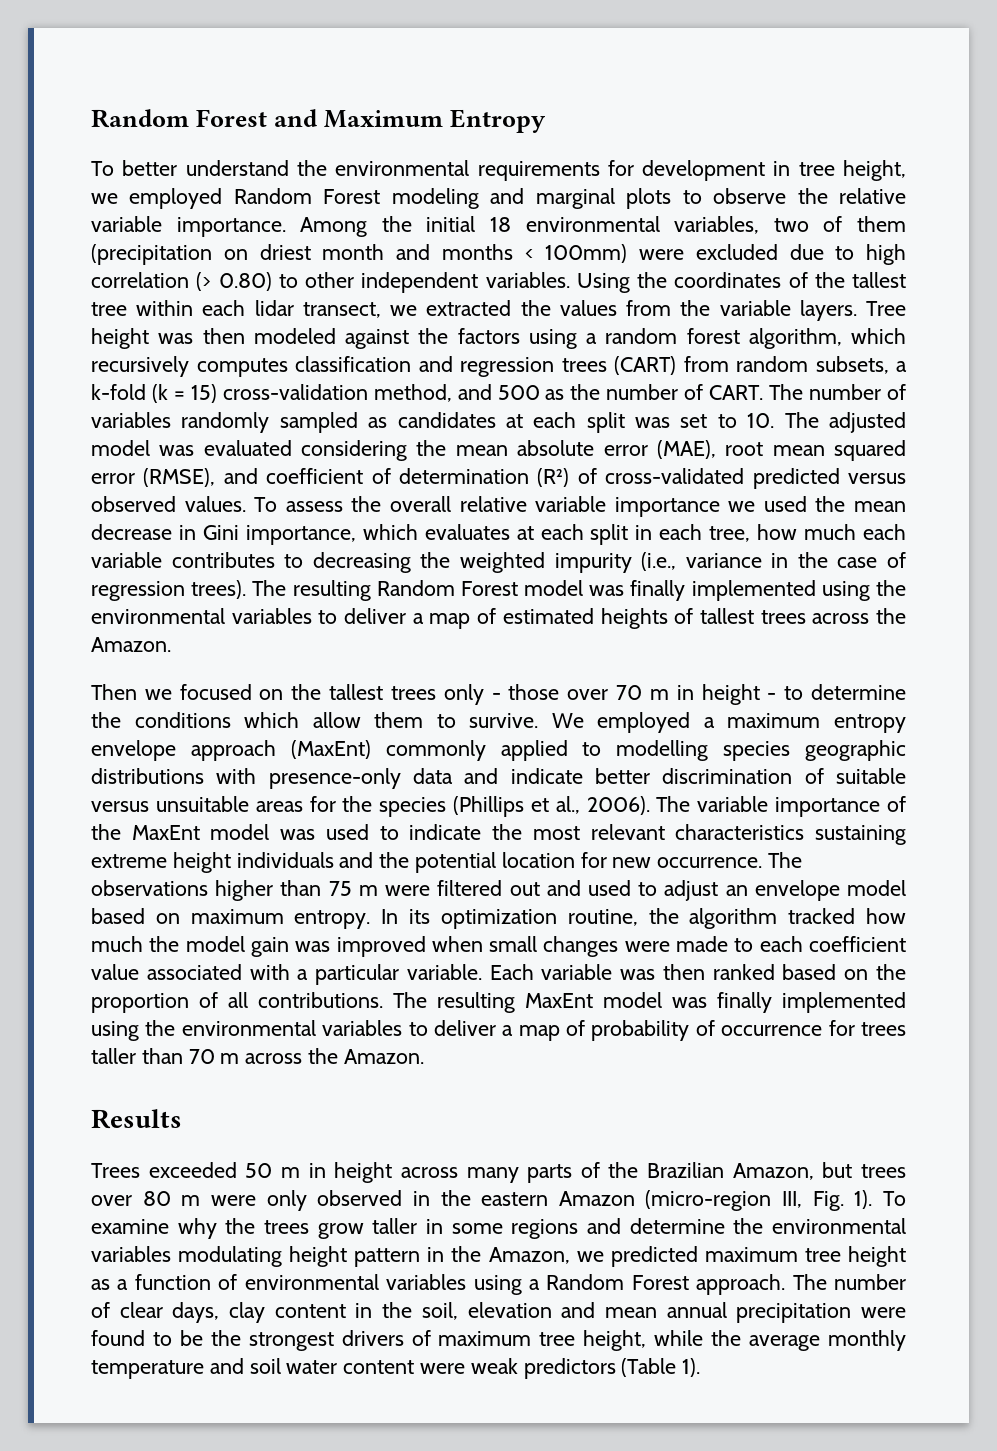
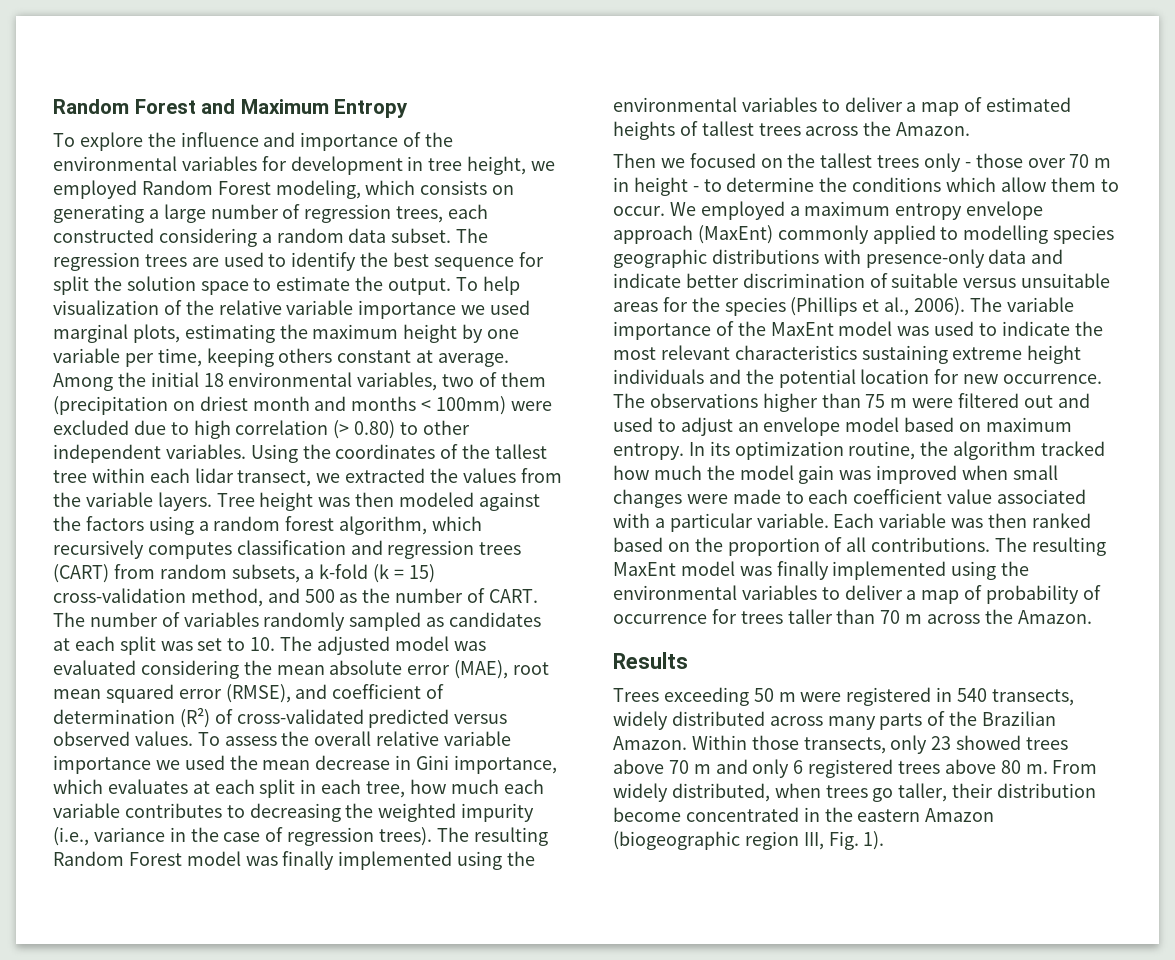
[122,160,600,181] better understand the environmental requirements -> [79,132,454,151] [53,156,257,171] explore the influence and importance of the environmental variables
[391,188,906,209] [91,216,286,237] modeling and marginal plots to observe the relative variable importance. -> [275,180,515,199] [53,204,489,223] [53,228,489,247] [53,252,544,271] [53,276,520,295] [53,300,531,319] [53,324,520,343] [53,348,510,367] modeling, which consists on generating a large number of regression trees, each constructed considering a random data subset. The regression trees are used to identify the best sequence for split the solution space to estimate the output. To help visualization of the relative variable importance we used marginal plots, estimating the maximum height by one variable per time, keeping others constant at average.
[469,713,539,728] survive. -> [613,206,665,216] occur.
[148,1162,237,1178] exceeded -> [663,687,749,706] exceeding
[308,1162,393,1183] in height -> [800,687,1074,706] [613,711,765,730] were registered in 540 transects, widely distributed
[732,1162,906,1180] [91,1190,403,1211] Amazon, but trees over 80 m were only observed -> [613,735,1069,754] [613,759,1098,778] [613,783,1097,802] [613,807,799,822] Amazon. Within those transects, only 23 showed trees above 70 m and only 6 registered trees above 80 m. From widely distributed, when trees go taller, their distribution become concentrated
[645,1190,772,1211] (micro-region -> [613,831,799,850] (biogeographic region
[883,1191,907,1206] [91,1218,906,1239] [91,1246,906,1267] [91,1274,906,1295] [91,1302,907,1323] [91,1330,906,1351] [91,1358,701,1379] To examine why the trees grow taller in some regions and determine the environmental variables modulating height pattern in the Amazon, we predicted maximum tree height as a function of environmental variables using a Random Forest approach. The number of clear days, clay content in the soil, elevation and mean annual precipitation were found to be the strongest drivers of maximum tree height, while the average monthly temperature and soil water content were weak predictors (Table 1). -> (885, 840) none

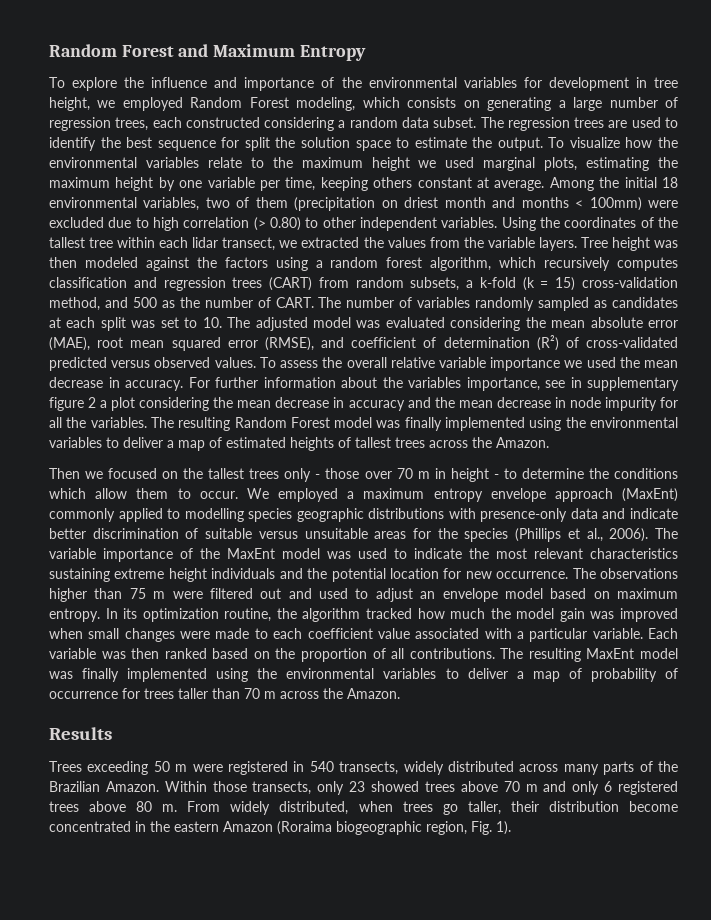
[482,276,520,295] [53,300,457,319] help visualization of the relative variable importance -> [569,137,678,148] [49,157,410,171] visualize how the environmental variables relate to the maximum height
[416,755,557,774] [53,779,544,798] [53,803,535,822] [53,827,433,846] Gini importance, which evaluates at each split in each tree, how much each variable contributes to decreasing the weighted impurity (i.e., variance in the case of regression trees). -> [125,377,679,391] [49,397,678,411] [49,417,147,428] accuracy. For further information about the variables importance, see in supplementary figure 2 a plot considering the mean decrease in accuracy and the mean decrease in node impurity for all the variables.
[613,831,824,850] (biogeographic region III, -> [277,821,467,835] (Roraima biogeographic region,

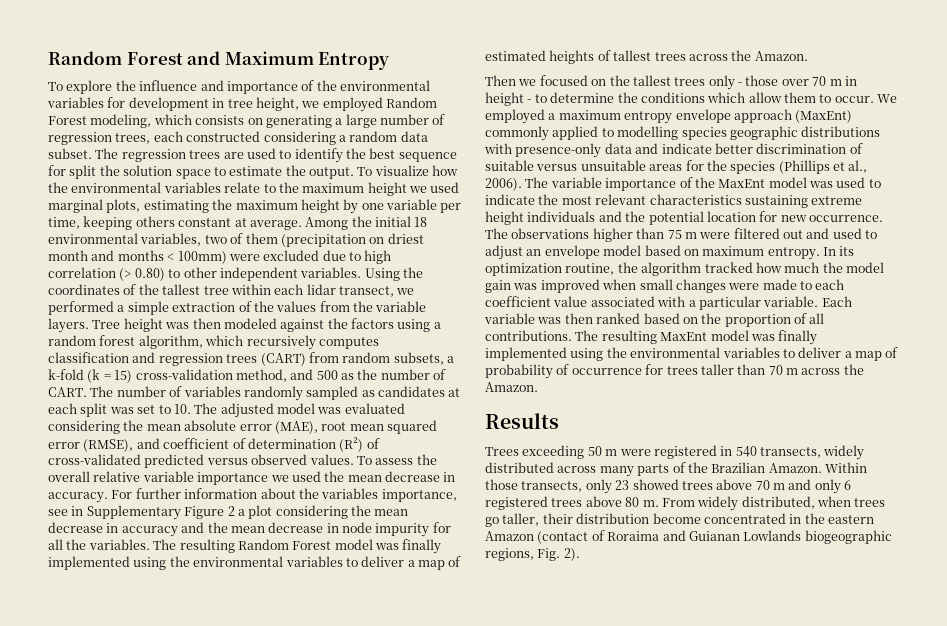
[301,237,360,248] extracted -> [48,301,252,315] performed a simple extraction of
[587,377,679,391] [49,397,84,411] supplementary figure -> [86,505,225,520] Supplementary Figure
[277,821,511,835] (Roraima biogeographic region, Fig. 1). -> [537,530,892,544] [485,548,580,561] (contact of Roraima and Guianan Lowlands biogeographic regions, Fig. 2).

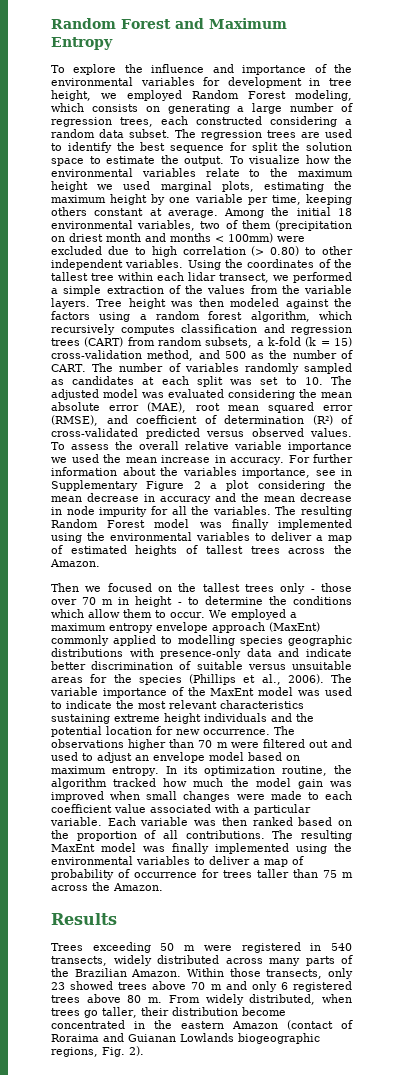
[385,471,440,482] decrease -> [161,455,211,463] increase
[667,230,682,239] 75 -> [198,740,213,748] 70
[768,365,783,375] 70 -> [323,870,337,878] 75

